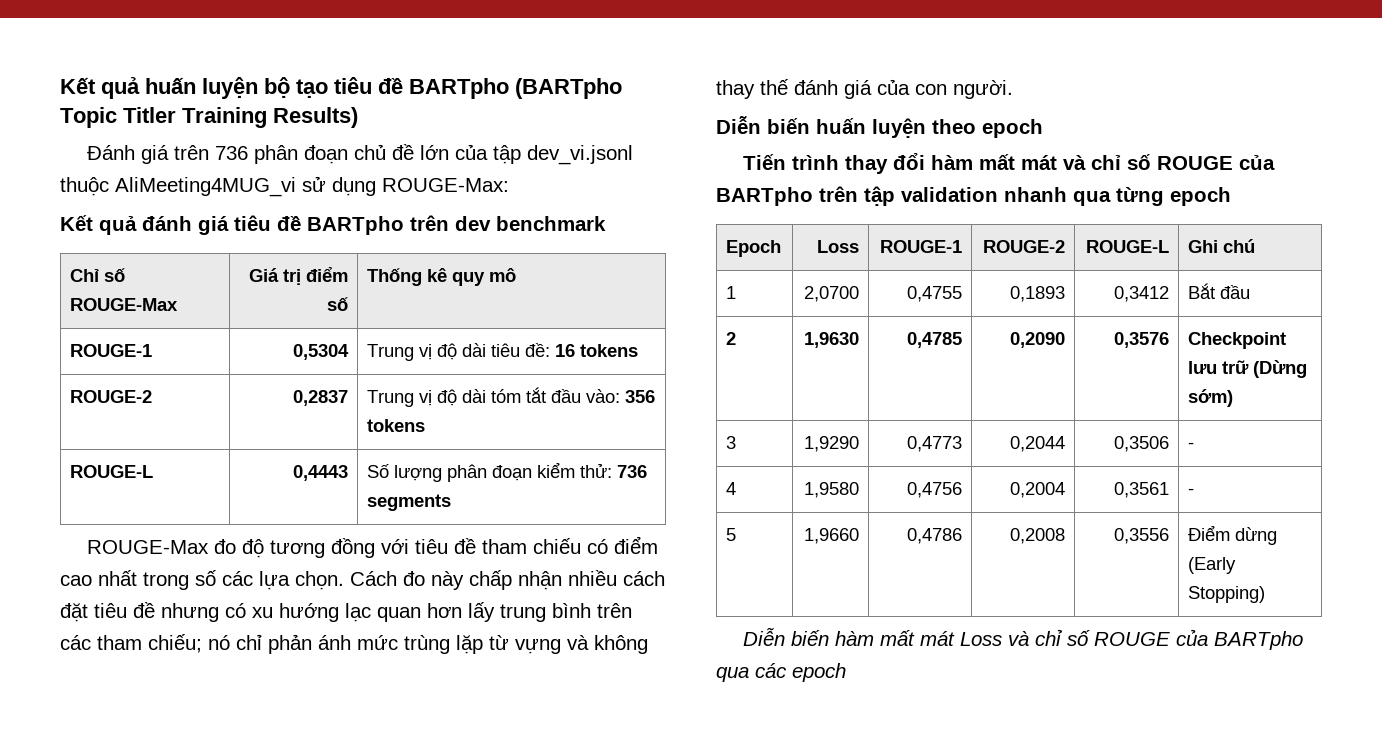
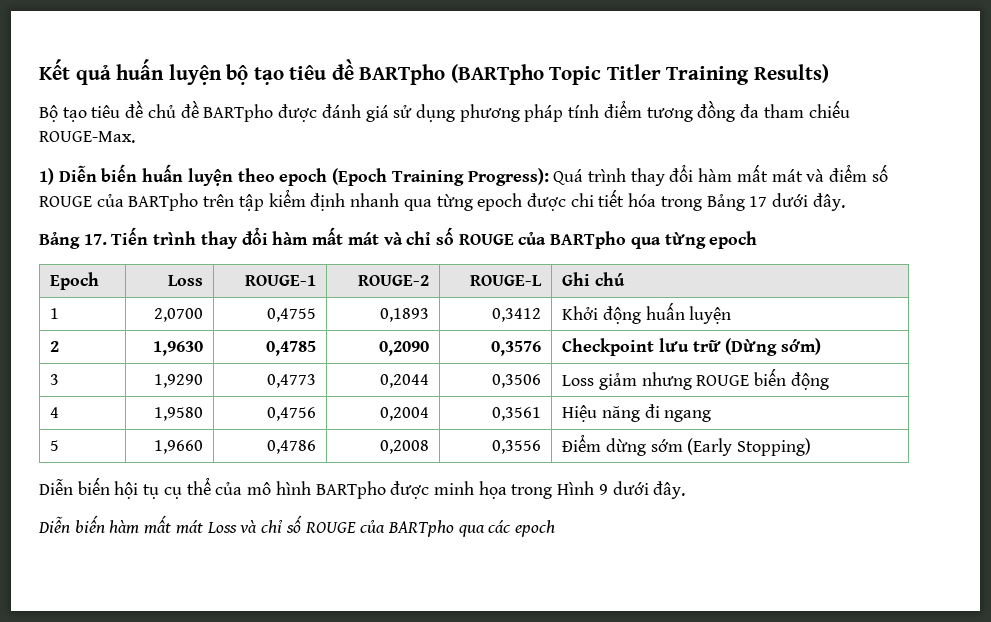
[87,144,634,165] [60,176,509,197] [60,215,606,235] [70,268,126,282] [70,298,179,311] [248,267,348,285] [326,297,348,311] [367,268,517,286] [70,344,153,357] [292,344,349,360] [367,343,639,361] [70,390,153,403] [292,390,348,406] [367,387,656,407] [367,419,426,432] [70,465,154,478] [292,465,348,481] [367,462,648,482] [367,494,452,511] [87,536,659,558] [60,570,665,590] [60,602,632,622] [60,634,648,654] [716,79,1013,99] Đánh giá trên 736 phân đoạn chủ đề lớn của tập dev_vi.jsonl thuộc AliMeeting4MUG_vi sử dụng ROUGE-Max: // Kết quả đánh giá tiêu đề BARTpho trên dev benchmark // Chỉ số ROUGE-Max | Giá trị điểm số | Thống kê quy mô // ROUGE-1 | 0,5304 | Trung vị độ dài tiêu đề: 16 tokens // ROUGE-2 | 0,2837 | Trung vị độ dài tóm tắt đầu vào: 356 tokens // ROUGE-L | 0,4443 | Số lượng phân đoạn kiểm thử: 736 segments // ROUGE-Max đo độ tương đồng với tiêu đề tham chiếu có điểm cao nhất trong số các lựa chọn. Cách đo này chấp nhận nhiều cách đặt tiêu đề nhưng có xu hướng lạc quan hơn lấy trung bình trên các tham chiếu; nó chỉ phản ánh mức trùng lặp từ vựng và không thay thế đánh giá của con người. // -> [39,100,850,122] [39,131,135,143] [39,168,54,185] Bộ tạo tiêu đề chủ đề BARTpho được đánh giá sử dụng phương pháp tính điểm tương đồng đa tham chiếu ROUGE-Max. // 1)
(1043, 128) // -> [332,164,888,186] [39,189,845,211] [39,232,107,249] (Epoch Training Progress): Quá trình thay đổi hàm mất mát và điểm số ROUGE của BARTpho trên tập kiểm định nhanh qua từng epoch được chi tiết hóa trong Bảng 17 dưới đây. // Bảng 17.
[819,186,1067,206] trên tập validation nhanh -> (627, 240) none
[1188,283,1251,299] Bắt đầu -> [562,302,732,324] Khởi động huấn luyện
[1188,442,1195,449] - -> [562,368,829,390] Loss giảm nhưng ROUGE biến động
[1188,488,1195,495] - -> [562,404,712,422] Hiệu năng đi ngang
(1278, 536) none -> [650,439,683,452] sớm
(1266, 594) none -> [39,477,686,499] // Diễn biến hội tụ cụ thể của mô hình BARTpho được minh họa trong Hình 9 dưới đây.

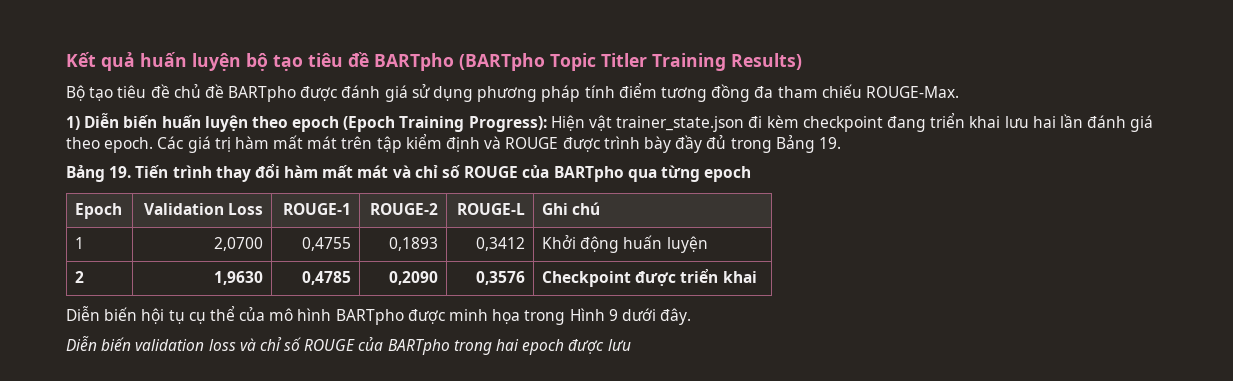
[553,164,888,186] [39,189,845,211] [39,232,107,249] Quá trình thay đổi hàm mất mát và điểm số ROUGE của BARTpho trên tập kiểm định nhanh qua từng epoch được chi tiết hóa trong Bảng 17 dưới đây. // Bảng 17. -> [550,113,1154,132] [66,134,841,153] [66,165,132,182] Hiện vật trainer_state.json đi kèm checkpoint đang triển khai lưu hai lần đánh giá theo epoch. Các giá trị hàm mất mát trên tập kiểm định và ROUGE được trình bày đầy đủ trong Bảng 19. // Bảng 19.
(100, 281) none -> [143,203,224,215] Validation
[658,338,821,356] [50,374,60,385] [153,374,203,388] [266,374,316,388] [379,374,429,388] [491,374,541,388] [562,368,829,390] [50,407,60,418] [153,407,203,421] [266,407,316,421] [379,407,429,421] [491,407,541,421] [562,404,712,422] [50,440,60,451] [153,440,203,454] [266,440,316,454] [379,440,429,454] [491,440,541,454] [562,434,811,456] lưu trữ (Dừng sớm) // 3 | 1,9290 | 0,4773 | 0,2044 | 0,3506 | Loss giảm nhưng ROUGE biến động // 4 | 1,9580 | 0,4756 | 0,2004 | 0,3561 | Hiệu năng đi ngang // 5 | 1,9660 | 0,4786 | 0,2008 | 0,3556 | Điểm dừng sớm (Early Stopping) -> [635,269,757,286] được triển khai
[109,515,556,537] hàm mất mát Loss và chỉ số ROUGE của BARTpho qua các epoch -> [135,337,631,355] validation loss và chỉ số ROUGE của BARTpho trong hai epoch được lưu

